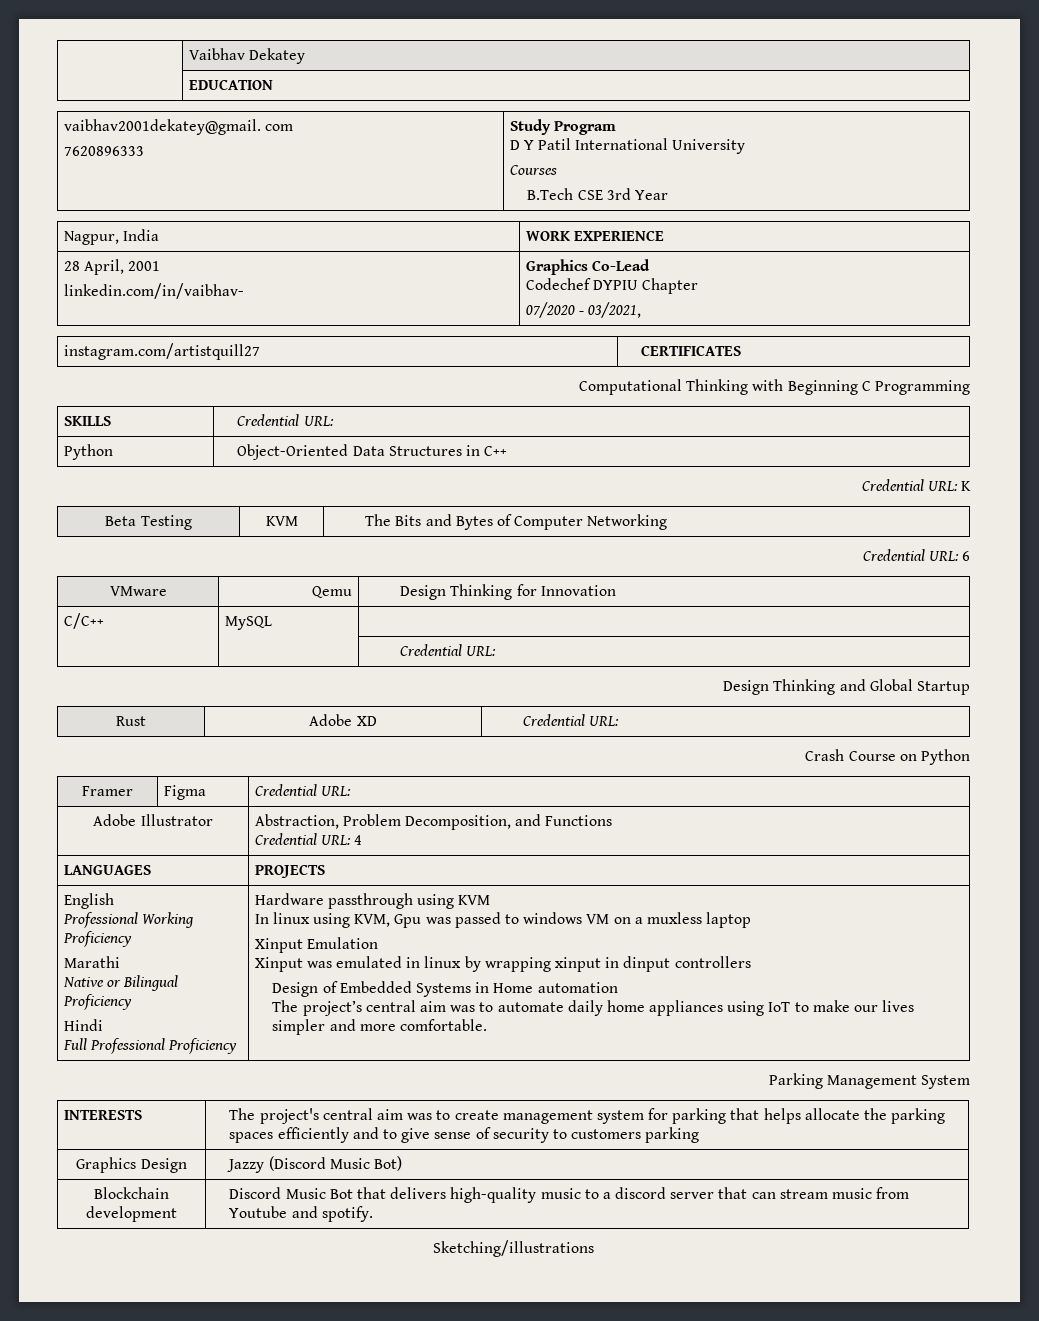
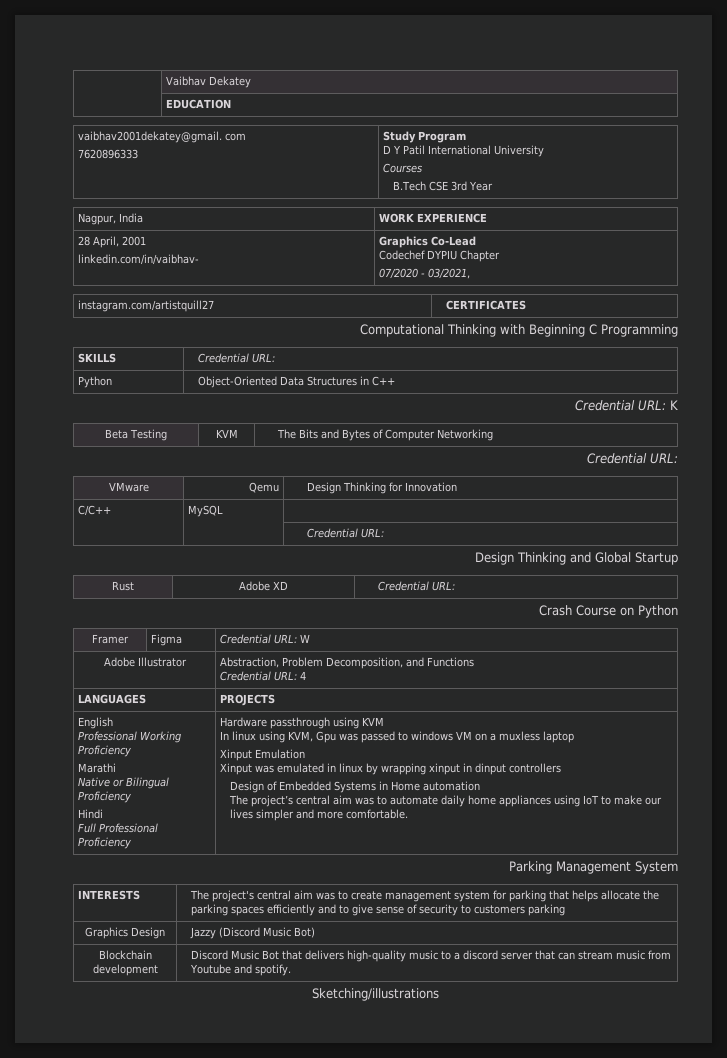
[961,551,970,561] 6 -> (678, 458) none
(351, 791) none -> [300,634,311,643] W

